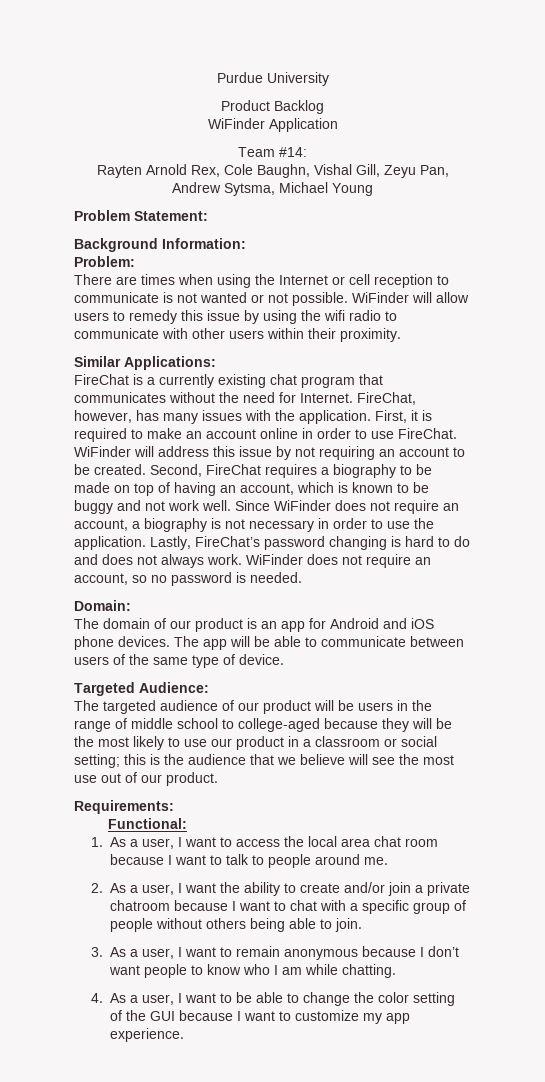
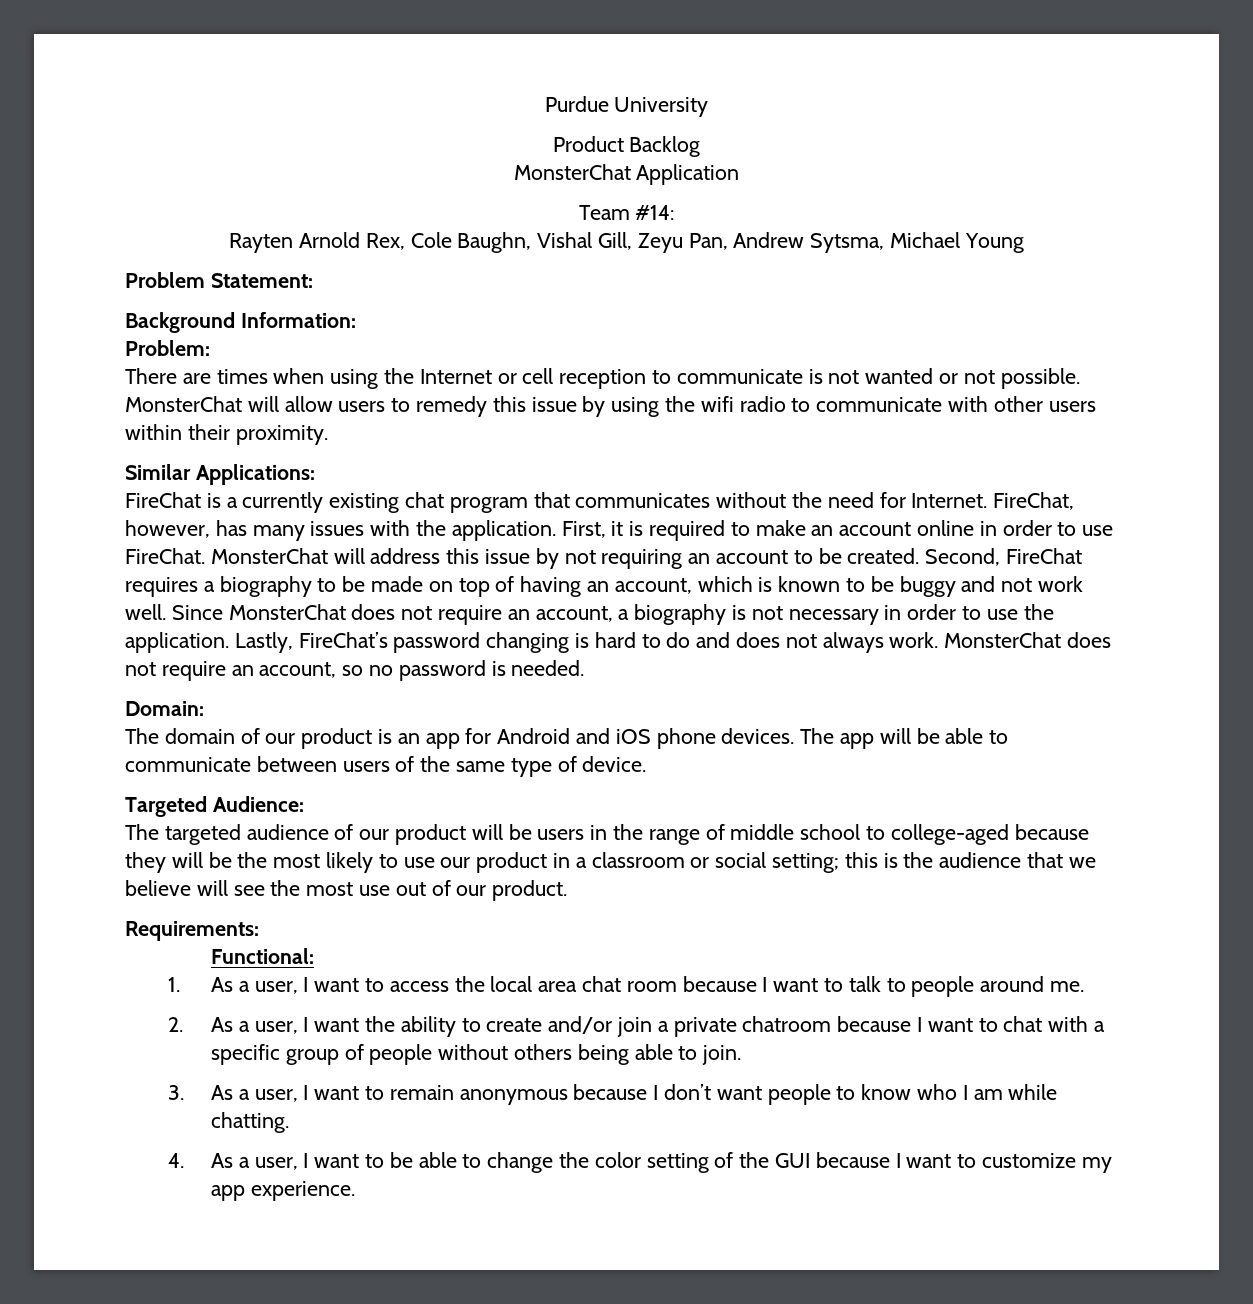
[207,118,265,129] WiFinder -> [513,164,631,180] MonsterChat
[352,292,409,303] WiFinder -> [125,396,242,412] MonsterChat
[74,446,131,457] WiFinder -> [210,548,328,564] MonsterChat
[274,500,331,511] WiFinder -> [228,604,346,620] MonsterChat
[246,554,303,565] WiFinder -> [944,632,1062,648] MonsterChat

